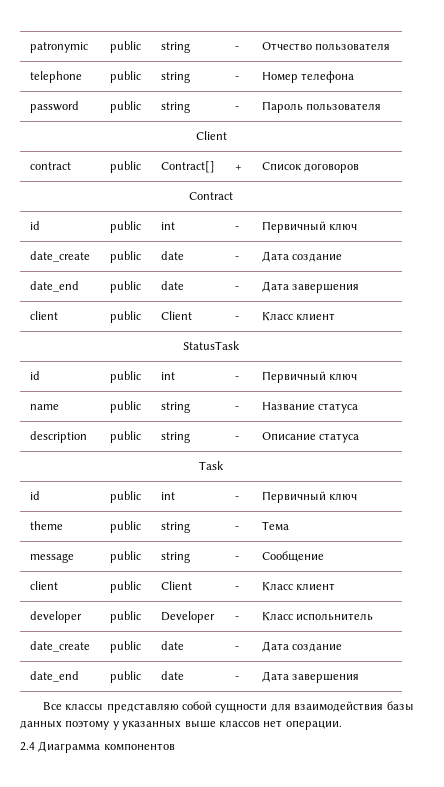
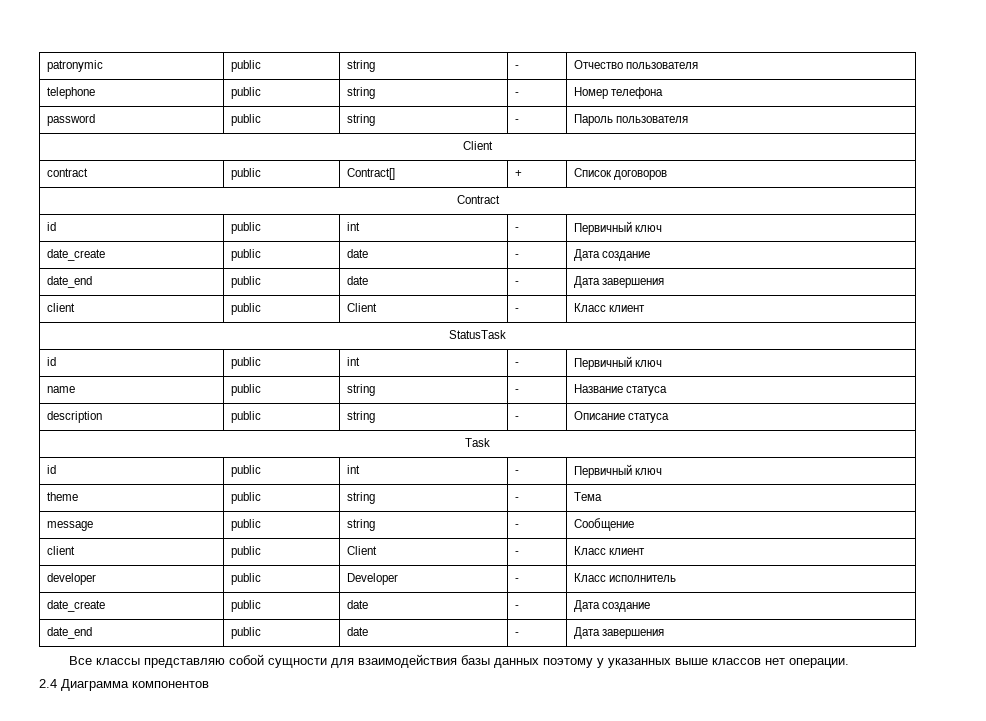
[295,613,373,621] испольнитель -> [609,575,677,582] исполнитель

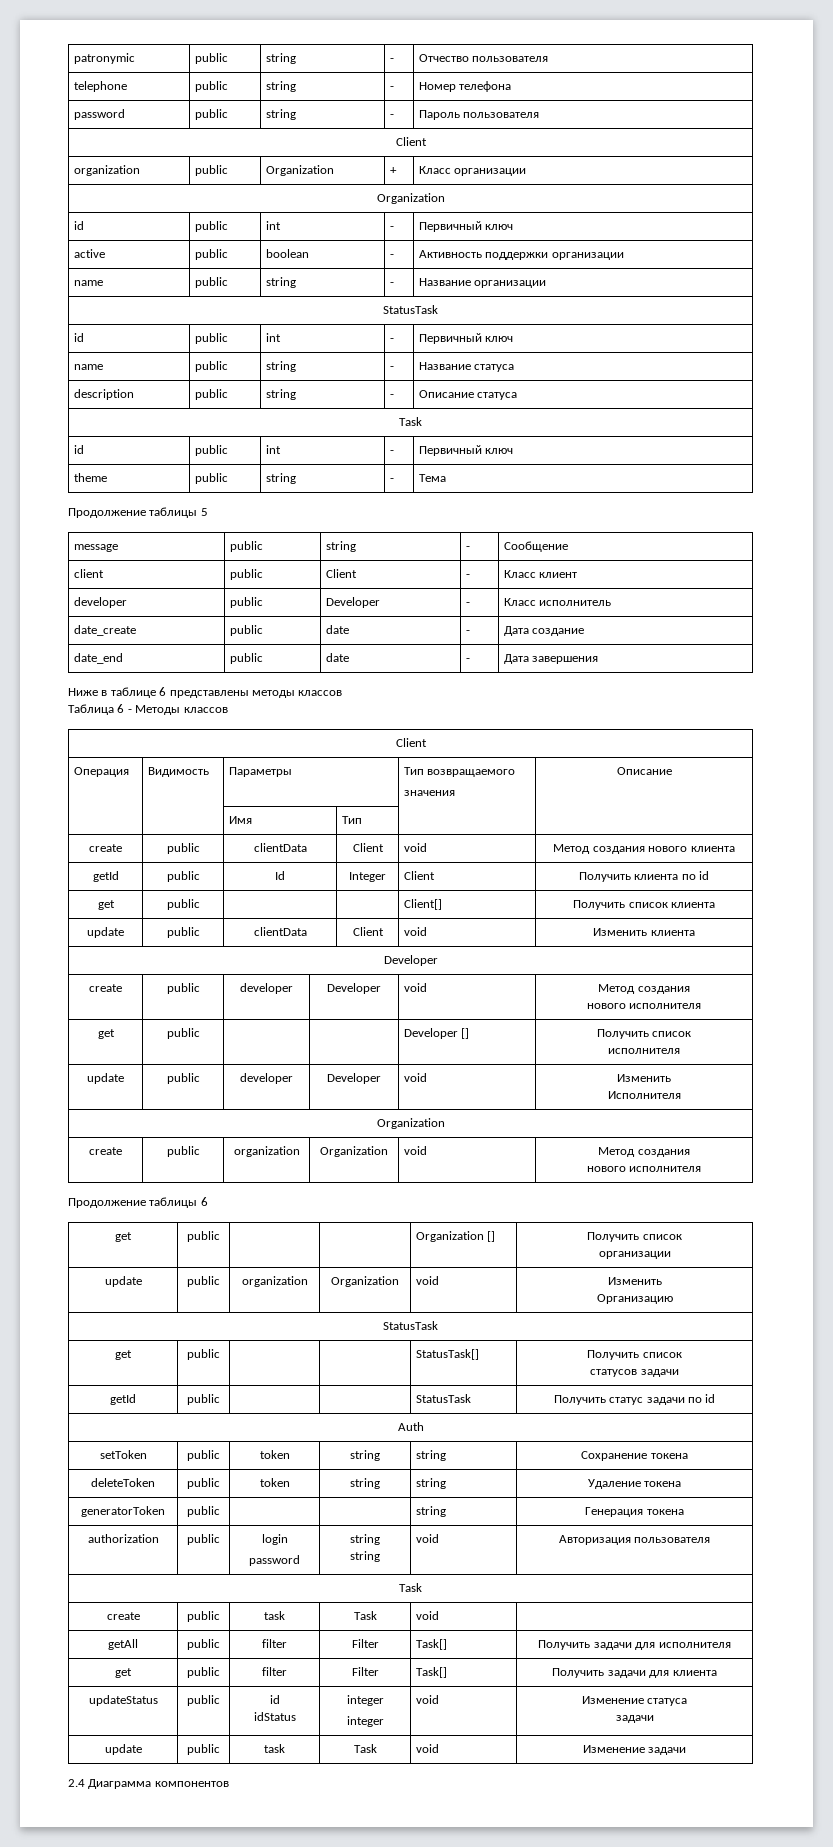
[47,168,89,177] [231,168,262,180] [347,168,396,180] contract | public | Contract[] -> [73,165,140,176] [194,165,228,176] [265,165,334,176] organization | public | Organization
[574,168,668,180] [456,195,500,204] [47,222,57,231] [231,222,262,234] [347,222,361,231] [515,227,520,231] [574,221,663,235] [47,249,106,261] [231,249,262,261] [347,249,369,258] [515,254,520,258] [574,249,651,261] [47,276,93,288] [231,276,262,288] [347,276,369,285] [515,281,520,285] [574,276,665,288] [47,303,76,312] [231,303,262,315] [347,303,378,312] [515,308,520,312] [574,303,646,312] Список договоров // Contract // id | public | int | - | Первичный ключ // date_create | public | date | - | Дата создание // date_end | public | date | - | Дата завершения // client | public | Client | - | Класс клиент -> [418,166,527,176] [376,193,445,204] [73,221,84,230] [194,221,228,232] [265,221,281,230] [389,226,394,230] [418,221,514,232] [73,249,105,258] [194,249,228,260] [265,249,309,258] [389,254,394,258] [418,250,624,260] [73,280,103,286] [194,277,228,288] [265,277,296,288] [389,282,394,286] [418,278,547,288] Класс организации // Organization // id | public | int | - | Первичный ключ // active | public | boolean | - | Активность поддержки организации // name | public | string | - | Название организации
(603, 496) none -> [68,507,208,518] // Продолжение таблицы 5
[69,654,850,668] Все классы представляю собой сущности для взаимодействия базы данных поэтому у указанных выше классов нет операции. -> [68,687,343,698] [68,704,228,715] [395,738,427,747] [73,767,129,777] [147,767,209,777] [228,767,292,777] [403,767,516,777] [403,790,455,796] [616,767,672,775] [228,816,252,824] [341,816,362,824] [89,844,122,852] [166,843,200,854] [253,843,307,852] [352,843,384,852] [403,843,427,852] [553,844,735,854] [92,871,119,882] [166,871,200,882] [275,871,285,880] [349,872,386,882] [403,871,435,880] [578,871,710,882] [97,900,115,910] [166,899,200,910] [403,899,442,910] [573,900,715,910] [87,927,124,938] [166,927,200,938] [253,927,307,936] [352,927,384,936] [403,927,427,936] [593,928,695,936] [383,955,438,966] [89,984,122,992] [166,983,200,994] [240,983,293,994] [327,983,381,994] [403,983,427,992] [598,984,690,994] [586,1003,702,1009] [97,1029,115,1039] [166,1028,200,1039] [403,1028,470,1039] [596,1029,692,1039] [608,1048,680,1054] [87,1073,124,1084] [166,1073,200,1084] [240,1073,293,1084] [327,1073,381,1084] [403,1073,427,1082] [617,1074,671,1082] [607,1091,681,1099] [376,1118,445,1129] [89,1147,122,1155] [166,1146,200,1157] [233,1146,300,1157] [320,1146,388,1157] [403,1146,427,1155] [598,1147,690,1157] [586,1166,702,1172] [68,1197,208,1208] [115,1232,132,1242] [187,1231,220,1242] [415,1231,496,1242] [587,1232,682,1242] [598,1251,671,1259] [104,1276,142,1287] [187,1276,220,1287] [241,1276,308,1287] [331,1276,399,1287] [415,1276,439,1285] [607,1277,662,1285] [596,1294,673,1304] [383,1321,438,1330] [115,1350,132,1360] [187,1349,220,1360] [415,1349,479,1360] [587,1350,682,1360] [590,1369,679,1377] [110,1394,136,1405] [187,1394,220,1405] [415,1394,471,1403] [553,1394,716,1405] [397,1422,424,1431] [99,1450,147,1459] [187,1450,220,1461] [259,1450,290,1459] [350,1450,380,1461] [415,1450,446,1461] [581,1451,688,1461] [91,1478,155,1487] [187,1478,220,1489] [259,1478,290,1487] [350,1478,380,1489] [415,1478,446,1489] [587,1479,682,1489] [81,1506,165,1517] [187,1506,220,1517] [415,1506,446,1517] [585,1507,684,1517] [87,1534,159,1543] [187,1534,220,1545] [261,1534,288,1545] [249,1555,300,1566] [350,1534,380,1545] [350,1551,380,1562] [415,1534,439,1543] [558,1535,711,1545] [399,1583,422,1592] [106,1612,140,1620] [187,1611,220,1622] [264,1611,285,1620] [353,1611,377,1620] [415,1611,439,1620] [108,1639,138,1650] [187,1639,220,1650] [262,1639,287,1648] [351,1639,379,1648] [415,1639,447,1650] [538,1640,731,1650] [115,1668,132,1678] [187,1667,220,1678] [262,1667,287,1676] [351,1667,379,1676] [415,1667,447,1678] [552,1668,717,1678] [88,1695,158,1706] [187,1695,220,1706] [269,1695,280,1704] [253,1712,296,1721] [346,1695,384,1706] [346,1716,384,1727] [415,1695,439,1704] [581,1696,688,1706] [615,1715,654,1723] [104,1744,142,1755] [187,1744,220,1755] [264,1744,285,1753] [353,1744,377,1753] [415,1744,439,1753] [582,1745,687,1755] Ниже в таблице 6 представлены методы классов // Таблица 6 - Методы классов // Client // Операция | Видимость | Параметры | Тип возвращаемого // значения | Описание // | | Имя | Тип | | // create | public | сlientData | Сlient | void | Метод создания нового клиента // getId | public | Id | Integer | Сlient | Получить клиента по id // get | public | | | Сlient[] | Получить список клиента // update | public | сlientData | Сlient | void | Изменить клиента // Developer // create | public | developer | Developer | void | Метод создания // нового исполнителя // get | public | | | Developer [] | Получить список // исполнителя // update | public | developer | Developer | void | Изменить // Исполнителя // Organization // create | public | organization | Organization | void | Метод создания // нового исполнителя // Продолжение таблицы 6 // get | public | | | Organization [] | Получить список // организации // update | public | organization | Organization | void | Изменить // Организацию // StatusTask // get | public | | | StatusTask[] | Получить список // статусов задачи // getId | public | | | StatusTask | Получить статус задачи по id // Auth // setToken | public | token | string | string | Сохранение токена // deleteToken | public | token | string | string | Удаление токена // generatorToken | public | | | string | Генерация токена // authorization | public | login // password | string // string | void | Авторизация пользователя // Task // create | public | task | Task | void | // getAll | public | filter | Filter | Task[] | Получить задачи для исполнителя // get | public | filter | Filter | Task[] | Получить задачи для клиента // updateStatus | public | id // idStatus | integer // integer | void | Изменение статуса // задачи // update | public | task | Task | void | Изменение задачи

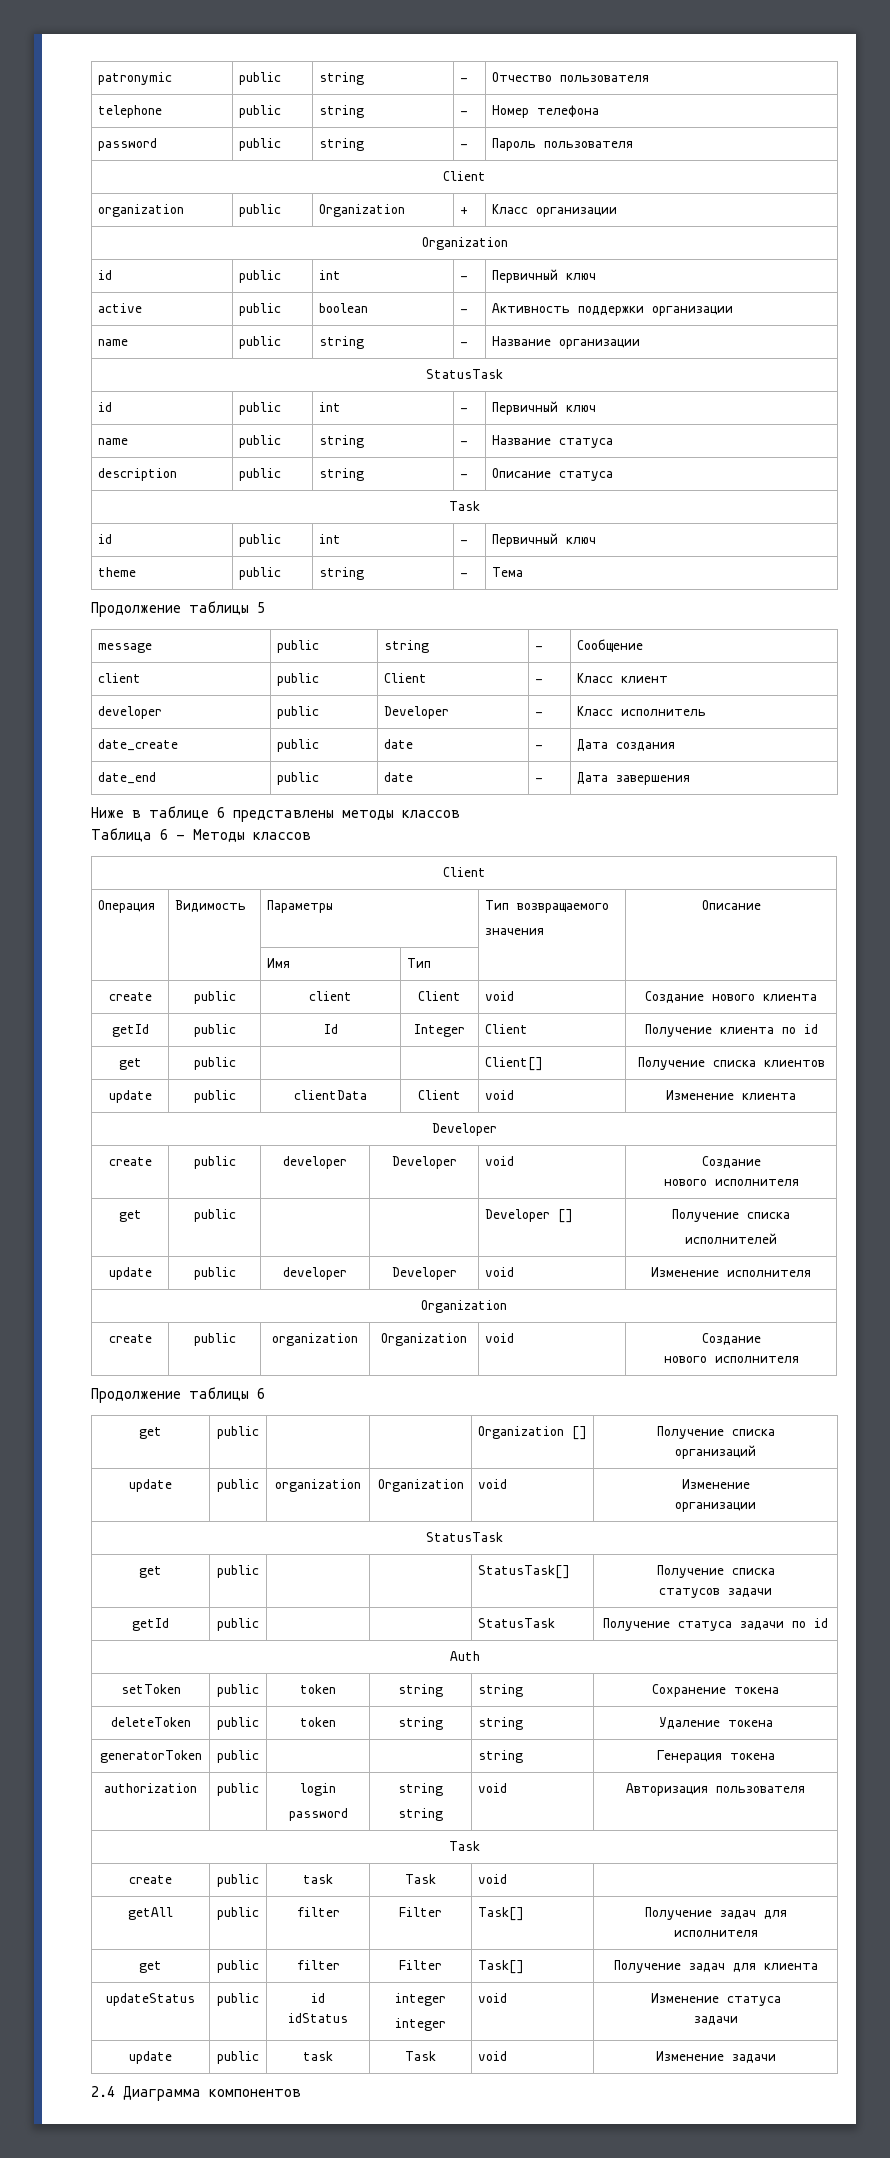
[532,628,585,636] создание -> [615,742,675,751] создания
[253,843,307,852] [352,843,384,852] [403,843,427,852] [553,844,645,854] сlientData | Сlient | void | Метод создания -> [309,991,352,1001] [418,991,461,1001] [484,991,514,1001] [645,991,705,1003] сlient | Сlient | void | Создание
[578,872,631,882] Получить -> [644,1024,712,1037] Получение
[573,900,715,910] Получить список клиента -> [637,1057,825,1070] Получение списка клиентов
[593,928,648,936] Изменить -> [666,1090,735,1100] Изменение
[598,984,690,994] Метод создания -> [701,1156,761,1168] Создание
[596,1029,692,1039] [608,1048,680,1054] Получить список // исполнителя -> [672,1209,791,1222] [685,1233,778,1245] Получение списка // исполнителей
[617,1074,671,1082] [607,1091,681,1099] Изменить // Исполнителя -> [651,1267,812,1278] Изменение исполнителя
[598,1147,690,1157] Метод создания -> [701,1333,761,1345] Создание
[587,1232,682,1242] [598,1251,671,1259] Получить список // организации -> [656,1426,775,1439] [675,1445,757,1459] Получение списка // организаций
[607,1277,662,1285] [596,1294,673,1304] Изменить // Организацию -> [681,1479,750,1489] [675,1502,757,1512] Изменение // организации
[587,1350,682,1360] Получить список -> [656,1565,775,1578] Получение списка
[553,1395,644,1405] Получить статус -> [603,1618,733,1631] Получение статуса
[538,1640,632,1650] Получить задачи -> [644,1907,756,1920] Получение задач
[552,1668,646,1678] Получить задачи -> [613,1960,725,1973] Получение задач

